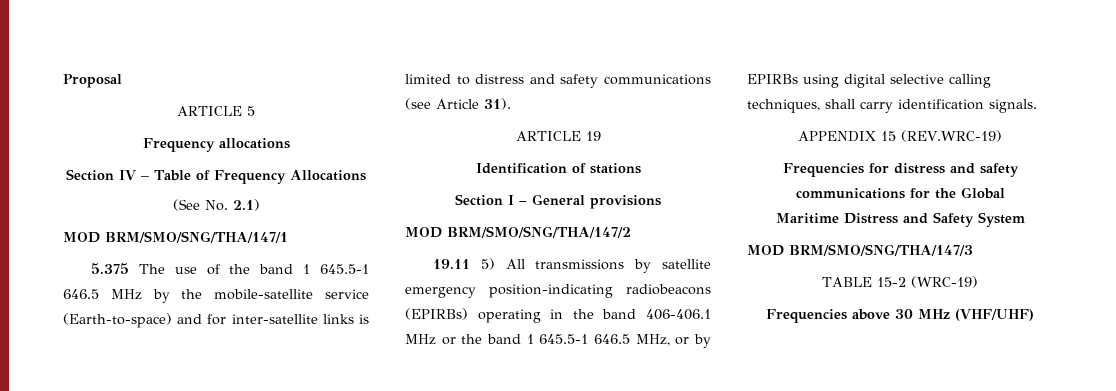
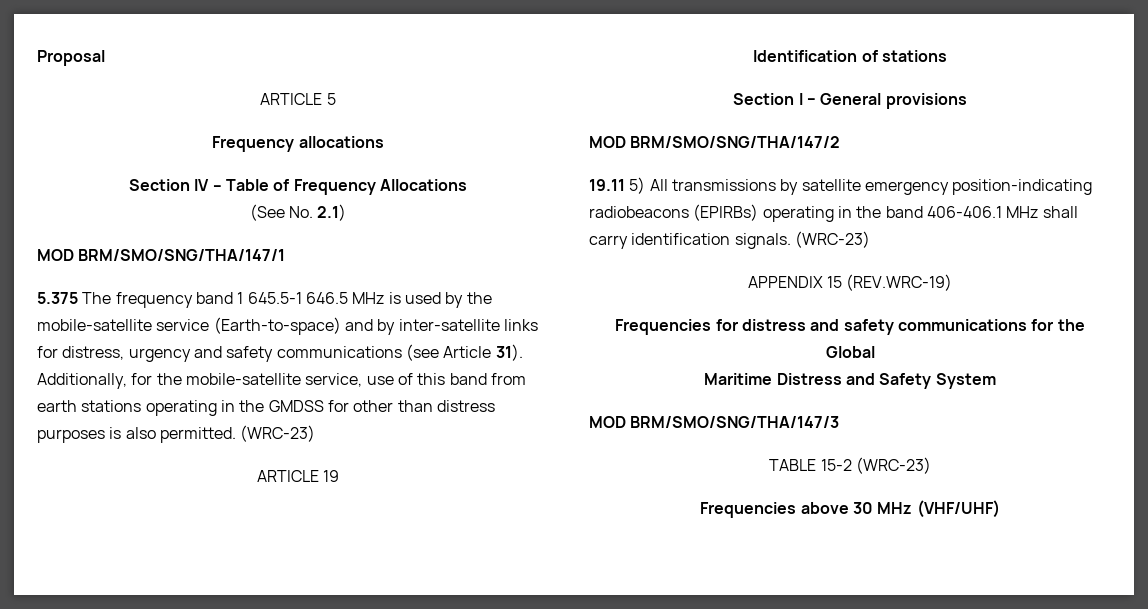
[174,264,251,275] use of the -> [115,292,193,308] frequency
(142, 294) none -> [388,292,441,304] is used
[207,314,227,325] for -> [377,319,396,335] by
[358,314,369,324] [405,74,525,85] is limited to distress -> [37,346,191,362] for distress, urgency
(511, 104) none -> [37,373,526,389] [37,400,495,416] [37,425,316,443] Additionally, for the mobile-satellite service, use of this band from earth stations operating in the GMDSS for other than distress purposes is also permitted. (WRC-23)
[441,334,711,348] [747,74,991,88] [747,99,820,113] or the band 1 645.5-1 646.5 MHz, or by EPIRBs using digital selective calling techniques, -> (1039, 212) none
(1037, 106) none -> [794,231,870,248] (WRC-23)
[910,276,978,288] (WRC-19) -> [855,457,931,474] (WRC-23)

